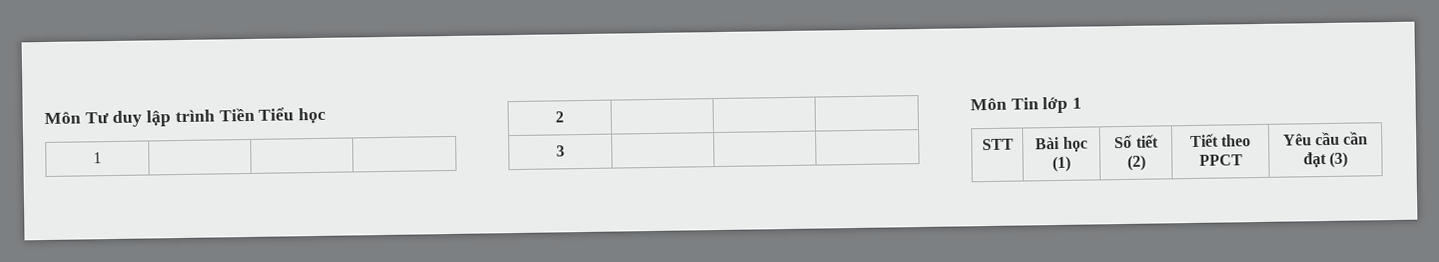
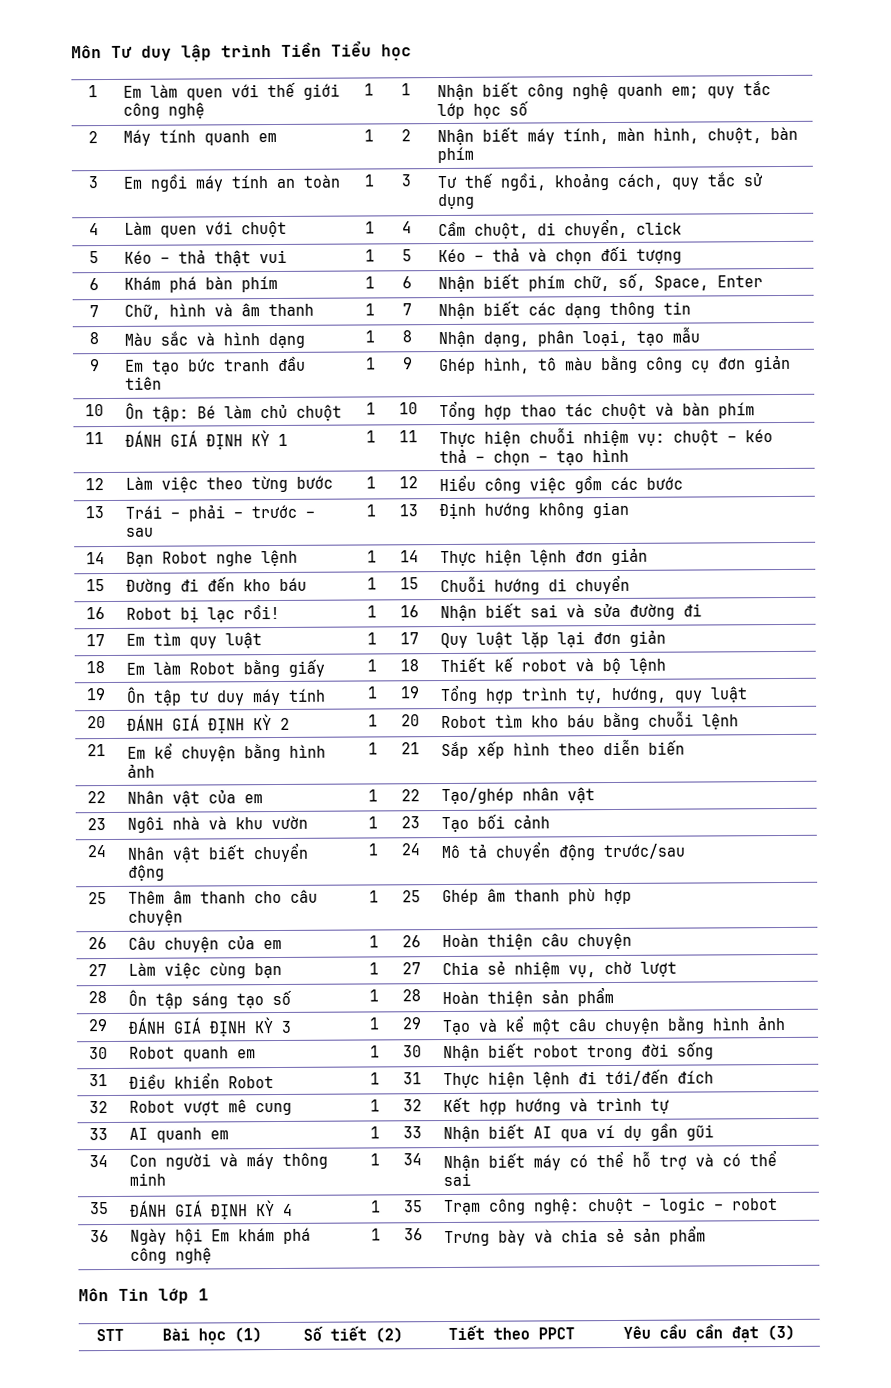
[555,111,564,123] [556,145,565,157] | | // 2 | | | // 3 | | | -> [123,82,341,101] [123,102,206,119] [363,83,374,96] [401,83,411,96] [437,80,772,101] [437,101,530,120] [87,131,98,144] [123,129,278,146] [363,129,374,142] [401,129,411,142] [437,126,799,146] [437,146,475,164] [87,176,98,189] [123,174,341,192] [363,174,374,187] [401,174,411,187] [437,171,763,191] [438,193,476,210] [88,223,99,236] [124,220,288,238] [364,221,375,234] [402,221,412,234] [438,218,683,239] [88,251,99,264] [124,249,288,267] [364,249,375,262] [402,249,412,262] [438,246,683,265] [88,278,99,291] [124,275,279,293] [364,276,375,289] [402,276,412,289] [438,273,764,293] [88,305,99,318] [124,303,315,320] [364,303,375,316] [402,303,412,316] [438,301,692,320] [88,332,99,345] [124,330,306,349] [364,330,375,343] [402,330,412,343] [438,327,701,348] [89,359,100,372] [125,356,307,375] [125,376,163,390] [365,357,376,370] [403,357,413,370] [439,354,792,375] [85,404,104,417] [125,402,343,422] [365,402,376,415] [398,402,418,415] [439,400,756,421] [85,432,104,445] [125,430,289,450] [365,430,376,443] [398,430,418,443] [439,428,774,448] [439,448,630,466] [85,478,104,491] [125,475,334,493] [365,476,376,489] [398,476,418,489] [439,474,684,494] [85,506,104,519] [125,504,316,522] [126,527,155,537] [365,504,376,517] [398,504,418,517] [439,501,630,520] [86,552,105,565] [126,549,299,567] [366,550,377,563] [399,550,419,563] [440,547,649,567] [86,579,105,592] [126,577,308,595] [366,577,377,590] [399,577,419,590] [440,574,631,595] [86,607,105,620] [126,604,281,623] [366,605,377,618] [399,605,419,618] [440,602,703,622] [86,634,105,647] [126,632,263,649] [366,632,377,645] [399,632,419,645] [440,629,667,649] [86,661,105,674] [126,658,326,678] [366,659,377,672] [399,659,419,672] [440,657,667,675] [86,688,106,701] [126,686,327,706] [366,686,378,699] [399,686,420,699] [440,684,749,705] [87,716,106,729] [127,714,291,734] [367,714,378,727] [400,714,420,727] [441,711,740,731] [87,744,106,757] [127,742,327,762] [127,763,156,778] [367,742,378,755] [400,742,420,755] [441,739,686,760] [87,791,106,804] [127,789,264,807] [367,789,378,802] [400,789,420,802] [441,787,596,805] [87,818,106,831] [127,815,309,833] [367,816,378,829] [400,816,420,829] [441,814,551,833] [87,845,106,858] [127,842,309,863] [128,864,166,881] [367,843,378,856] [400,843,420,856] [441,841,686,861] [88,892,107,905] [128,889,319,904] [128,909,184,926] [368,890,379,903] [401,890,421,903] [442,888,633,906] [88,937,107,950] [128,935,283,953] [368,935,379,948] [401,935,421,948] [442,932,633,950] [88,964,107,977] [128,962,283,979] [368,962,379,975] [401,962,421,975] [442,960,678,978] [88,991,107,1004] [128,989,293,1009] [368,989,379,1002] [401,989,421,1002] [442,987,615,1007] [88,1019,107,1032] [128,1017,293,1037] [368,1017,379,1030] [401,1017,421,1030] [442,1015,786,1036] [89,1047,108,1060] [129,1046,257,1062] [369,1045,380,1058] [402,1045,422,1058] [443,1042,715,1062] [89,1074,108,1087] [129,1072,275,1089] [369,1072,380,1085] [402,1072,422,1085] [443,1069,715,1089] [89,1101,108,1114] [129,1099,293,1116] [369,1099,380,1112] [402,1099,422,1112] [443,1097,670,1115] [89,1128,108,1141] [129,1127,230,1143] [369,1126,380,1139] [402,1126,422,1139] [443,1123,715,1143] [89,1155,108,1168] [129,1152,329,1170] [129,1172,167,1186] [369,1153,380,1166] [402,1153,422,1166] [443,1150,778,1172] [443,1172,472,1187] [90,1202,109,1215] [130,1200,294,1220] [370,1200,381,1213] [403,1200,423,1213] [444,1197,779,1216] [90,1230,109,1243] [130,1227,312,1245] [130,1247,213,1264] [370,1228,381,1241] [403,1228,423,1241] [444,1225,707,1247] Em làm quen với thế giới công nghệ | 1 | 1 | Nhận biết công nghệ quanh em; quy tắc lớp học số // 2 | Máy tính quanh em | 1 | 2 | Nhận biết máy tính, màn hình, chuột, bàn phím // 3 | Em ngồi máy tính an toàn | 1 | 3 | Tư thế ngồi, khoảng cách, quy tắc sử dụng // 4 | Làm quen với chuột | 1 | 4 | Cầm chuột, di chuyển, click // 5 | Kéo – thả thật vui | 1 | 5 | Kéo – thả và chọn đối tượng // 6 | Khám phá bàn phím | 1 | 6 | Nhận biết phím chữ, số, Space, Enter // 7 | Chữ, hình và âm thanh | 1 | 7 | Nhận biết các dạng thông tin // 8 | Màu sắc và hình dạng | 1 | 8 | Nhận dạng, phân loại, tạo mẫu // 9 | Em tạo bức tranh đầu tiên | 1 | 9 | Ghép hình, tô màu bằng công cụ đơn giản // 10 | Ôn tập: Bé làm chủ chuột | 1 | 10 | Tổng hợp thao tác chuột và bàn phím // 11 | ĐÁNH GIÁ ĐỊNH KỲ 1 | 1 | 11 | Thực hiện chuỗi nhiệm vụ: chuột – kéo thả – chọn – tạo hình // 12 | Làm việc theo từng bước | 1 | 12 | Hiểu công việc gồm các bước // 13 | Trái – phải – trước – sau | 1 | 13 | Định hướng không gian // 14 | Bạn Robot nghe lệnh | 1 | 14 | Thực hiện lệnh đơn giản // 15 | Đường đi đến kho báu | 1 | 15 | Chuỗi hướng di chuyển // 16 | Robot bị lạc rồi! | 1 | 16 | Nhận biết sai và sửa đường đi // 17 | Em tìm quy luật | 1 | 17 | Quy luật lặp lại đơn giản // 18 | Em làm Robot bằng giấy | 1 | 18 | Thiết kế robot và bộ lệnh // 19 | Ôn tập tư duy máy tính | 1 | 19 | Tổng hợp trình tự, hướng, quy luật // 20 | ĐÁNH GIÁ ĐỊNH KỲ 2 | 1 | 20 | Robot tìm kho báu bằng chuỗi lệnh // 21 | Em kể chuyện bằng hình ảnh | 1 | 21 | Sắp xếp hình theo diễn biến // 22 | Nhân vật của em | 1 | 22 | Tạo/ghép nhân vật // 23 | Ngôi nhà và khu vườn | 1 | 23 | Tạo bối cảnh // 24 | Nhân vật biết chuyển động | 1 | 24 | Mô tả chuyển động trước/sau // 25 | Thêm âm thanh cho câu chuyện | 1 | 25 | Ghép âm thanh phù hợp // 26 | Câu chuyện của em | 1 | 26 | Hoàn thiện câu chuyện // 27 | Làm việc cùng bạn | 1 | 27 | Chia sẻ nhiệm vụ, chờ lượt // 28 | Ôn tập sáng tạo số | 1 | 28 | Hoàn thiện sản phẩm // 29 | ĐÁNH GIÁ ĐỊNH KỲ 3 | 1 | 29 | Tạo và kể một câu chuyện bằng hình ảnh // 30 | Robot quanh em | 1 | 30 | Nhận biết robot trong đời sống // 31 | Điều khiển Robot | 1 | 31 | Thực hiện lệnh đi tới/đến đích // 32 | Robot vượt mê cung | 1 | 32 | Kết hợp hướng và trình tự // 33 | AI quanh em | 1 | 33 | Nhận biết AI qua ví dụ gần gũi // 34 | Con người và máy thông minh | 1 | 34 | Nhận biết máy có thể hỗ trợ và có thể sai // 35 | ĐÁNH GIÁ ĐỊNH KỲ 4 | 1 | 35 | Trạm công nghệ: chuột – logic – robot // 36 | Ngày hội Em khám phá công nghệ | 1 | 36 | Trưng bày và chia sẻ sản phẩm

